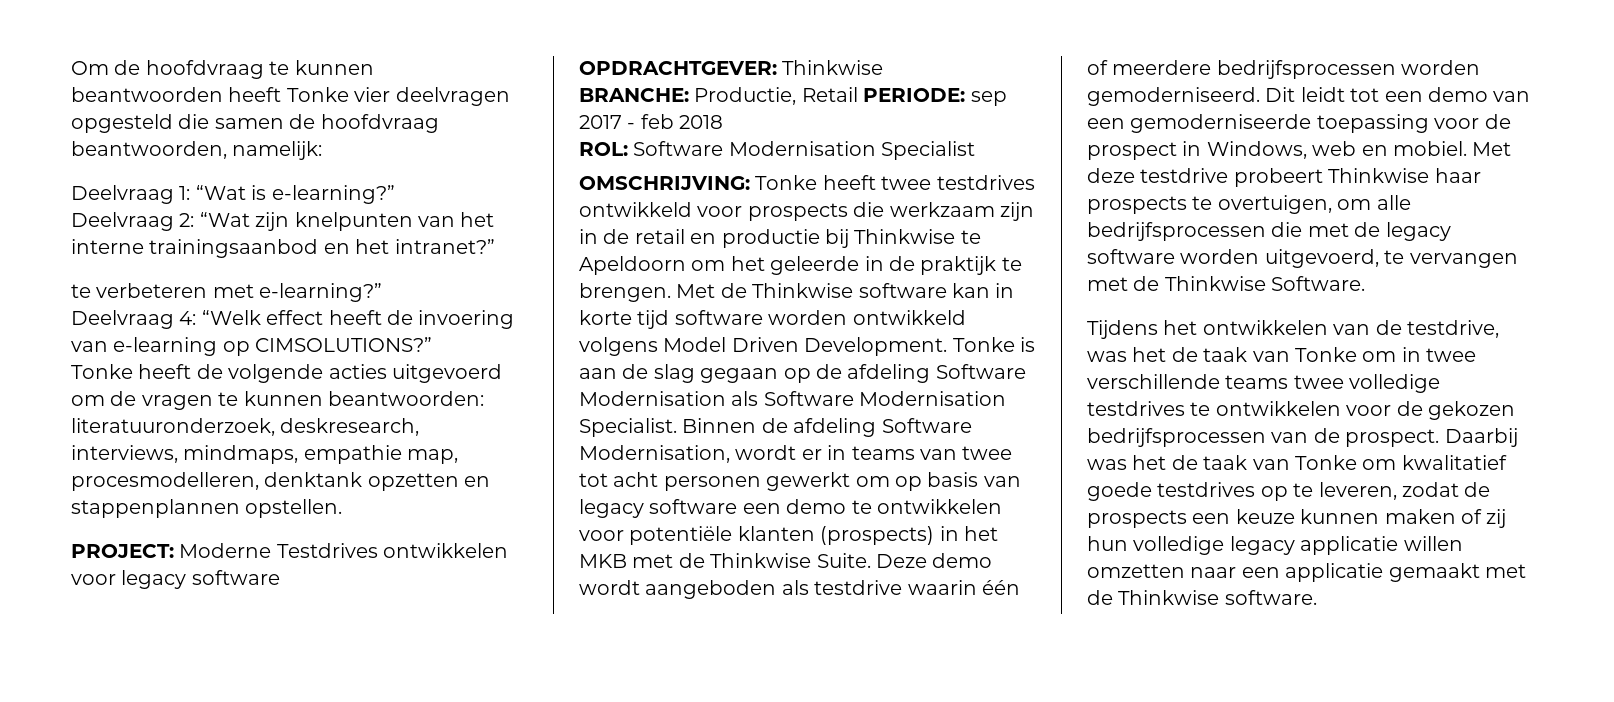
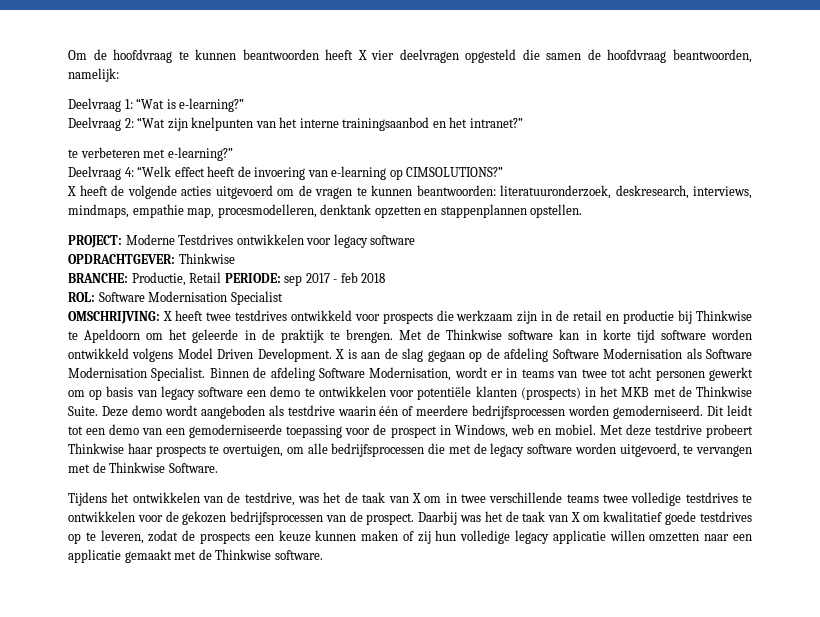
[286,87,349,102] Tonke -> [357,50,367,60] X
[71,364,133,379] Tonke -> [67,186,76,196] X
[755,175,818,190] Tonke -> [162,311,172,321] X
[952,337,1015,352] Tonke -> [335,349,345,359] X
[1295,347,1357,362] Tonke -> [411,493,421,503] X
[1295,455,1357,470] Tonke -> [570,512,580,522] X

